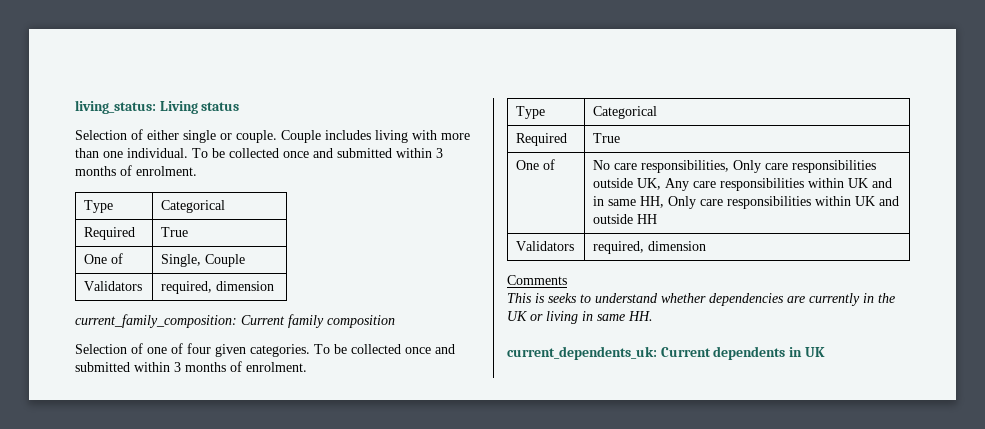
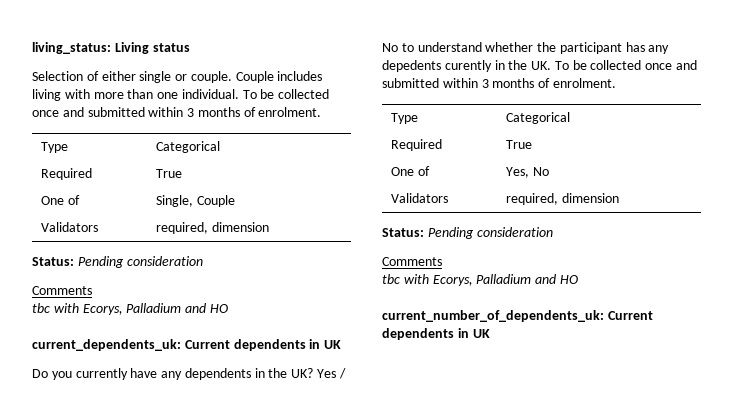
[75,314,395,328] [75,343,310,357] current_family_composition: Current family composition // Selection of one of four given categories. -> [32,256,203,268] [32,286,92,295] [32,303,228,315] [32,339,342,351] [32,368,346,380] [382,42,670,54] [382,60,552,72] Status: Pending consideration // Comments // tbc with Ecorys, Palladium and HO // current_dependents_uk: Current dependents in UK // Do you currently have any dependents in the UK? Yes / No to understand whether the participant has any depedents curently in the UK.
[593,160,877,173] [593,178,893,191] [593,196,900,209] [593,214,658,224] [516,241,575,251] [593,241,707,254] [507,275,567,285] [507,293,895,306] [507,311,653,324] [507,346,657,360] No care responsibilities, Only care responsibilities outside UK, Any care responsibilities within UK and in same HH, Only care responsibilities within UK and outside HH // Validators | required, dimension // Comments // This is seeks to understand whether dependencies are currently in the UK or living in same HH. // current_dependents_uk: -> [506,167,549,178] [391,193,449,203] [506,193,619,205] [382,227,553,239] [382,257,442,266] [382,274,578,286] [382,310,604,322] Yes, No // Validators | required, dimension // Status: Pending consideration // Comments // tbc with Ecorys, Palladium and HO // current_number_of_dependents_uk:

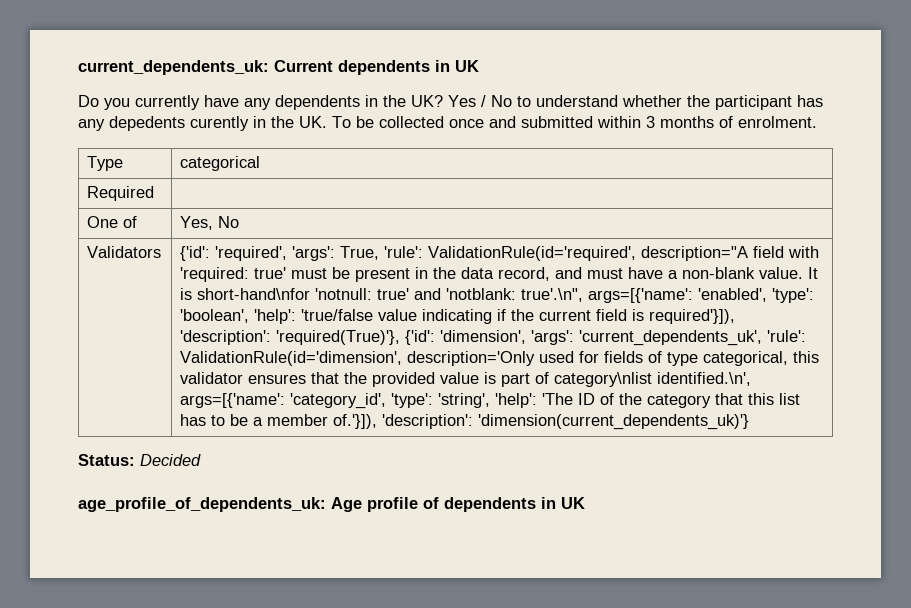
[32,42,190,54] [32,71,323,83] [32,89,330,101] [32,107,322,117] [41,142,69,153] [156,141,221,153] [41,168,93,180] [156,169,183,178] [41,195,80,205] [156,195,235,207] [41,222,99,232] [156,222,269,234] [32,256,203,268] [32,286,92,295] [32,303,228,315] living_status: Living status // Selection of either single or couple. Couple includes living with more than one individual. To be collected once and submitted within 3 months of enrolment. // Type | Categorical // Required | True // One of | Single, Couple // Validators | required, dimension // Status: Pending consideration // Comments // tbc with Ecorys, Palladium and HO // -> (78, 67) none
[506,112,571,124] [391,139,443,151] [506,140,533,149] Categorical // Required | True -> [180,156,261,171] [87,186,155,201] categorical // Required |
[506,193,619,205] [382,227,553,239] [382,257,442,266] [382,274,578,286] [382,310,653,322] required, dimension // Status: Pending consideration // Comments // tbc with Ecorys, Palladium and HO // current_number_of_dependents_uk: Current -> [180,246,820,261] [180,267,819,282] [180,288,815,303] [180,309,736,324] [180,330,807,346] [180,351,820,366] [180,372,752,387] [180,393,801,409] [180,414,750,430] [78,454,201,466] [78,497,439,512] {'id': 'required', 'args': True, 'rule': ValidationRule(id='required', description="A field with 'required: true' must be present in the data record, and must have a non-blank value. It is short-hand\nfor 'notnull: true' and 'notblank: true'.\n", args=[{'name': 'enabled', 'type': 'boolean', 'help': 'true/false value indicating if the current field is required'}]), 'description': 'required(True)'}, {'id': 'dimension', 'args': 'current_dependents_uk', 'rule': ValidationRule(id='dimension', description='Only used for fields of type categorical, this validator ensures that the provided value is part of category\nlist identified.\n', args=[{'name': 'category_id', 'type': 'string', 'help': 'The ID of the category that this list has to be a member of.'}]), 'description': 'dimension(current_dependents_uk)'} // Status: Decided // age_profile_of_dependents_uk: Age profile of

